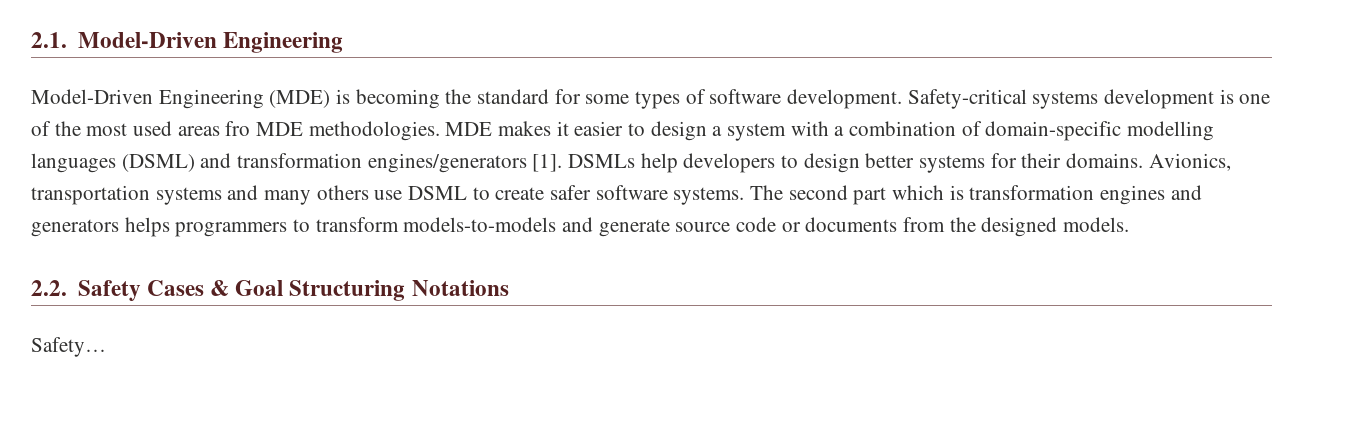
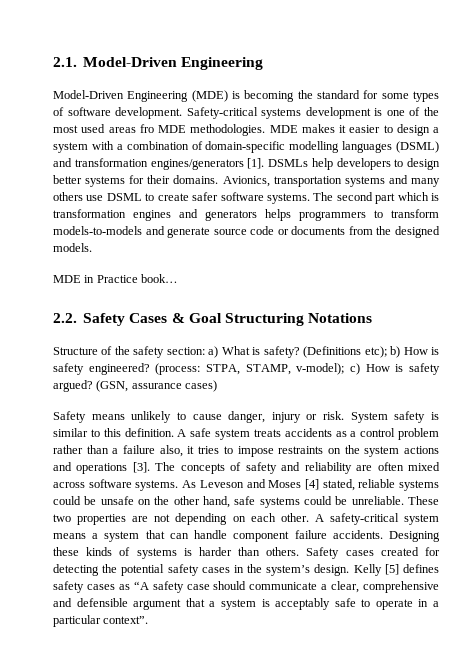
(1130, 224) none -> [53,274,179,283] // MDE in Practice book…
[31,337,106,357] Safety… -> [53,346,439,358] [53,363,440,375] [53,380,218,392] [53,411,439,423] [53,428,439,440] [53,445,439,457] [53,462,440,474] [53,479,439,491] [53,496,439,508] [53,513,439,525] [53,530,441,542] [53,547,441,559] [53,564,440,576] [53,581,439,593] [53,598,439,610] [53,615,149,627] Structure of the safety section: a) What is safety? (Definitions etc); b) How is safety engineered? (process: STPA, STAMP, v-model); c) How is safety argued? (GSN, assurance cases) // Safety means unlikely to cause danger, injury or risk. System safety is similar to this definition. A safe system treats accidents as a control problem rather than a failure also, it tries to impose restraints on the system actions and operations [3]. The concepts of safety and reliability are often mixed across software systems. As Leveson and Moses [4] stated, reliable systems could be unsafe on the other hand, safe systems could be unreliable. These two properties are not depending on each other. A safety-critical system means a system that can handle component failure accidents. Designing these kinds of systems is harder than others. Safety cases created for detecting the potential safety cases in the system’s design. Kelly [5] defines safety cases as “A safety case should communicate a clear, comprehensive and defensible argument that a system is acceptably safe to operate in a particular context”.

